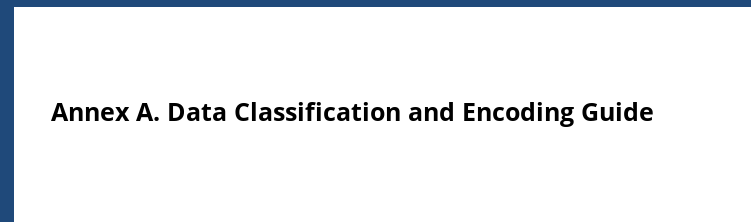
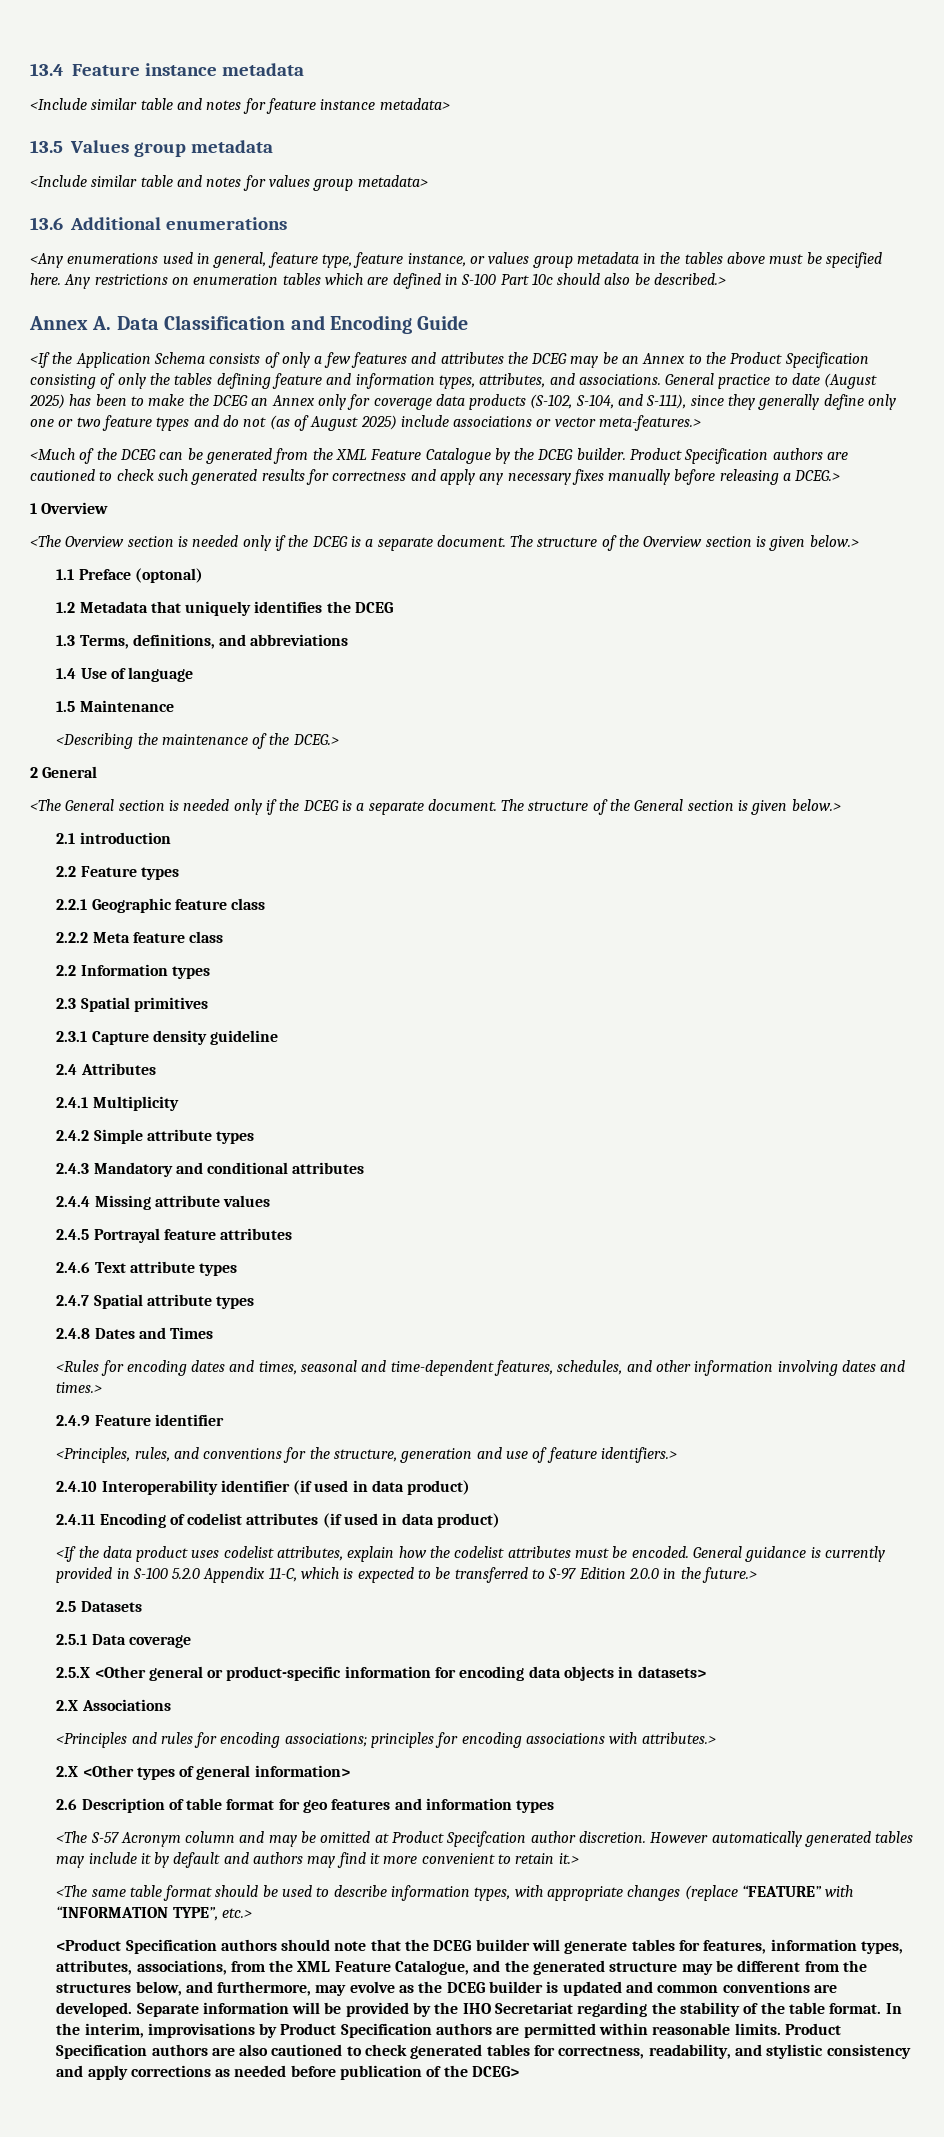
(51, 112) none -> [30,63,304,76] [30,98,450,114] [30,140,273,157] [30,175,428,191] [30,217,287,230] [30,252,883,268] [30,273,727,289] 13.4 Feature instance metadata // <Include similar table and notes for feature instance metadata> // 13.5 Values group metadata // <Include similar table and notes for values group metadata> // 13.6 Additional enumerations // <Any enumerations used in general, feature type, feature instance, or values group metadata in the tables above must be specified here. Any restrictions on enumeration tables which are defined in S-100 Part 10c should also be described.> //
(654, 111) none -> [30,352,869,368] [30,373,878,389] [29,394,897,410] [30,415,702,431] [30,448,849,464] [30,469,841,485] [30,502,109,514] [30,535,859,551] [56,568,203,583] [56,601,394,616] [56,634,349,649] [56,667,194,682] [56,700,174,712] [56,733,339,749] [30,766,98,778] [30,799,841,815] [56,832,171,844] [56,866,179,880] [56,898,266,913] [56,931,224,943] [56,964,210,979] [56,997,208,1012] [56,1030,279,1045] [56,1063,156,1075] [56,1096,179,1111] [56,1129,255,1144] [56,1162,365,1177] [56,1195,271,1210] [56,1228,293,1243] [56,1261,238,1276] [56,1294,255,1309] [56,1327,214,1339] [56,1360,906,1376] [56,1382,103,1393] [56,1414,224,1426] [56,1447,678,1463] [56,1480,471,1495] [56,1513,501,1528] [56,1546,885,1562] [56,1567,757,1583] [56,1601,142,1612] [56,1634,191,1648] [56,1666,706,1681] [56,1699,171,1711] [56,1732,716,1748] [56,1765,350,1780] [56,1798,555,1813] [56,1831,914,1847] [56,1852,579,1868] [56,1885,854,1901] [56,1906,252,1921] [56,1939,903,1954] [56,1960,867,1975] [56,1981,837,1996] [56,2002,902,2017] [56,2023,842,2038] [56,2044,911,2059] [56,2065,520,2080] // <If the Application Schema consists of only a few features and attributes the DCEG may be an Annex to the Product Specification consisting of only the tables defining feature and information types, attributes, and associations. General practice to date (August 2025) has been to make the DCEG an Annex only for coverage data products (S-102, S-104, and S-111), since they generally define only one or two feature types and do not (as of August 2025) include associations or vector meta-features.> // <Much of the DCEG can be generated from the XML Feature Catalogue by the DCEG builder. Product Specification authors are cautioned to check such generated results for correctness and apply any necessary fixes manually before releasing a DCEG.> // 1 Overview // <The Overview section is needed only if the DCEG is a separate document. The structure of the Overview section is given below.> // 1.1 Preface (optonal) // 1.2 Metadata that uniquely identifies the DCEG // 1.3 Terms, definitions, and abbreviations // 1.4 Use of language // 1.5 Maintenance // <Describing the maintenance of the DCEG.> // 2 General // <The General section is needed only if the DCEG is a separate document. The structure of the General section is given below.> // 2.1 introduction // 2.2 Feature types // 2.2.1 Geographic feature class // 2.2.2 Meta feature class // 2.2 Information types // 2.3 Spatial primitives // 2.3.1 Capture density guideline // 2.4 Attributes // 2.4.1 Multiplicity // 2.4.2 Simple attribute types // 2.4.3 Mandatory and conditional attributes // 2.4.4 Missing attribute values // 2.4.5 Portrayal feature attributes // 2.4.6 Text attribute types // 2.4.7 Spatial attribute types // 2.4.8 Dates and Times // <Rules for encoding dates and times, seasonal and time-dependent features, schedules, and other information involving dates and times.> // 2.4.9 Feature identifier // <Principles, rules, and conventions for the structure, generation and use of feature identifiers.> // 2.4.10 Interoperability identifier (if used in data product) // 2.4.11 Encoding of codelist attributes (if used in data product) // <If the data product uses codelist attributes, explain how the codelist attributes must be encoded. General guidance is currently provided in S-100 5.2.0 Appendix 11-C, which is expected to be transferred to S-97 Edition 2.0.0 in the future.> // 2.5 Datasets // 2.5.1 Data coverage // 2.5.X <Other general or product-specific information for encoding data objects in datasets> // 2.X Associations // <Principles and rules for encoding associations; principles for encoding associations with attributes.> // 2.X <Other types of general information> // 2.6 Description of table format for geo features and information types // <The S-57 Acronym column and may be omitted at Product Specifcation author discretion. However automatically generated tables may include it by default and authors may find it more convenient to retain it.> // <The same table format should be used to describe information types, with appropriate changes (replace “FEATURE” with “INFORMATION TYPE”, etc.> // <Product Specification authors should note that the DCEG builder will generate tables for features, information types, attributes, associations, from the XML Feature Catalogue, and the generated structure may be different from the structures below, and furthermore, may evolve as the DCEG builder is updated and common conventions are developed. Separate information will be provided by the IHO Secretariat regarding the stability of the table format. In the interim, improvisations by Product Specification authors are permitted within reasonable limits. Product Specification authors are also cautioned to check generated tables for correctness, readability, and stylistic consistency and apply corrections as needed before publication of the DCEG>

